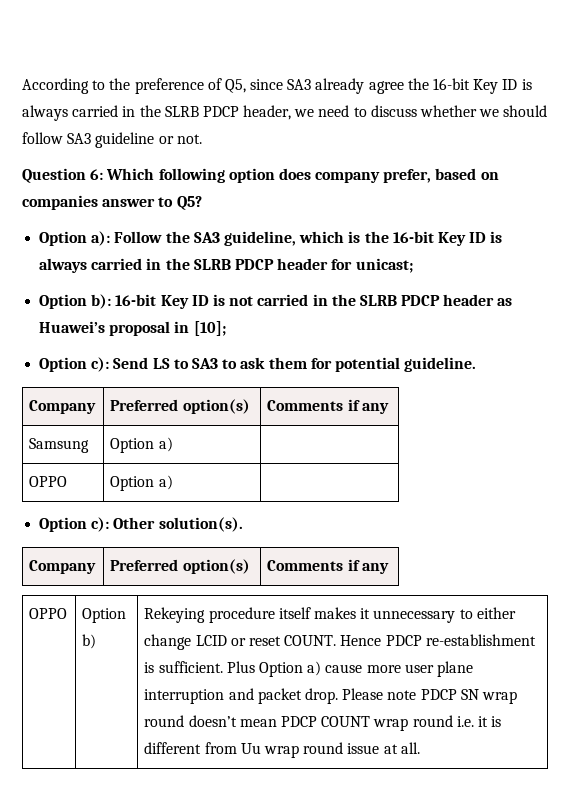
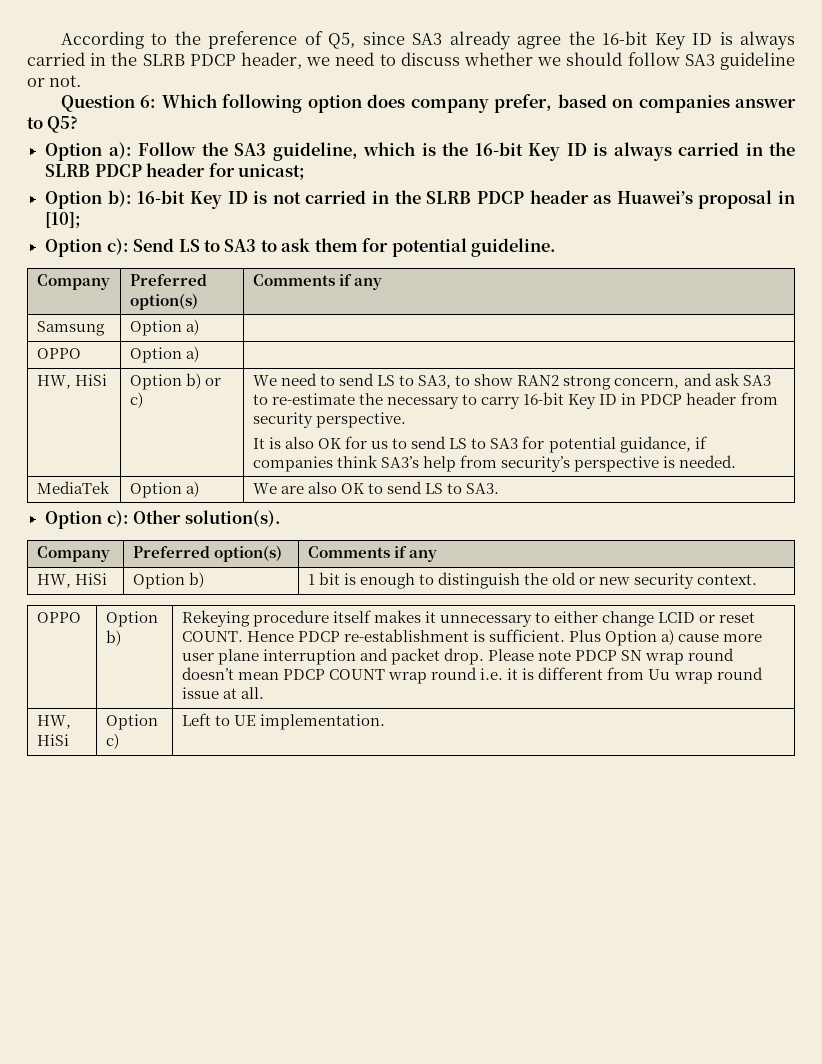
(173, 482) none -> [36,374,107,389] [129,373,222,390] [129,392,143,408] [252,373,771,390] [252,392,778,409] [252,412,406,428] [252,436,707,453] [252,455,737,472] [36,481,110,494] [129,481,199,498] [252,481,500,494] // HW, HiSi | Option b) or c) | We need to send LS to SA3, to show RAN2 strong concern, and ask SA3 to re-estimate the necessary to carry 16-bit Key ID in PDCP header from security perspective. // It is also OK for us to send LS to SA3 for potential guidance, if companies think SA3’s help from security’s perspective is needed. // MediaTek | Option a) | We are also OK to send LS to SA3.
(389, 568) none -> [36,573,107,588] [132,572,204,589] [307,572,758,589] // HW, HiSi | Option b) | 1 bit is enough to distinguish the old or new security context.
(420, 748) none -> [36,715,71,729] [36,734,69,746] [105,714,158,730] [105,733,119,749] [181,713,386,730] // HW, HiSi | Option c) | Left to UE implementation.

